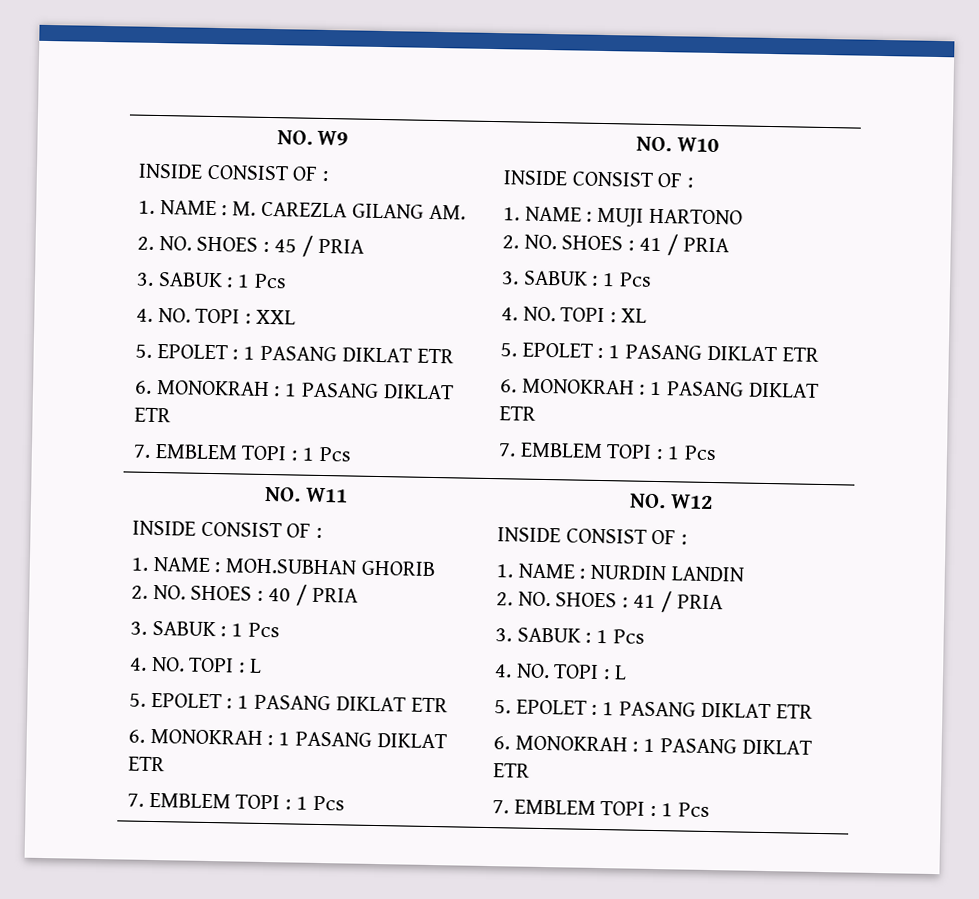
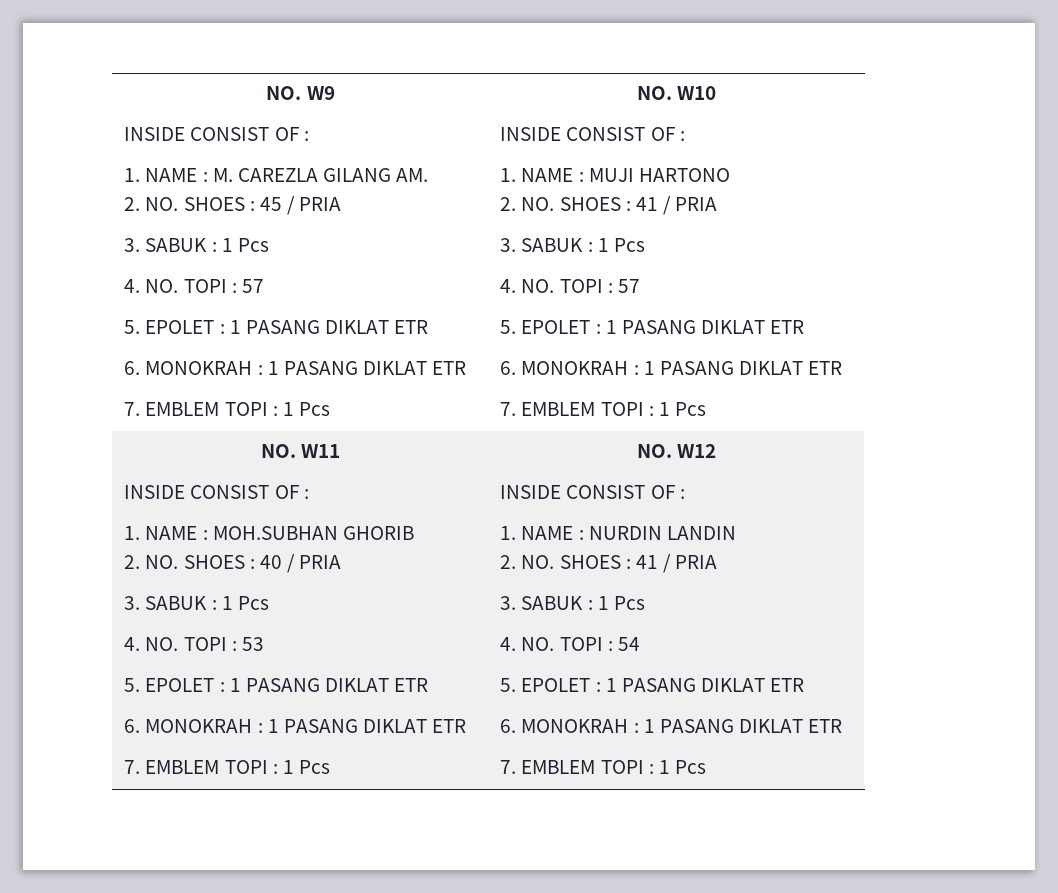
[256,309,297,325] XXL -> [241,279,264,293] 57
[621,308,648,323] XL -> [617,279,640,293] 57
[249,658,263,673] L -> [241,637,264,651] 53
[614,665,628,680] L -> [617,637,640,651] 54

